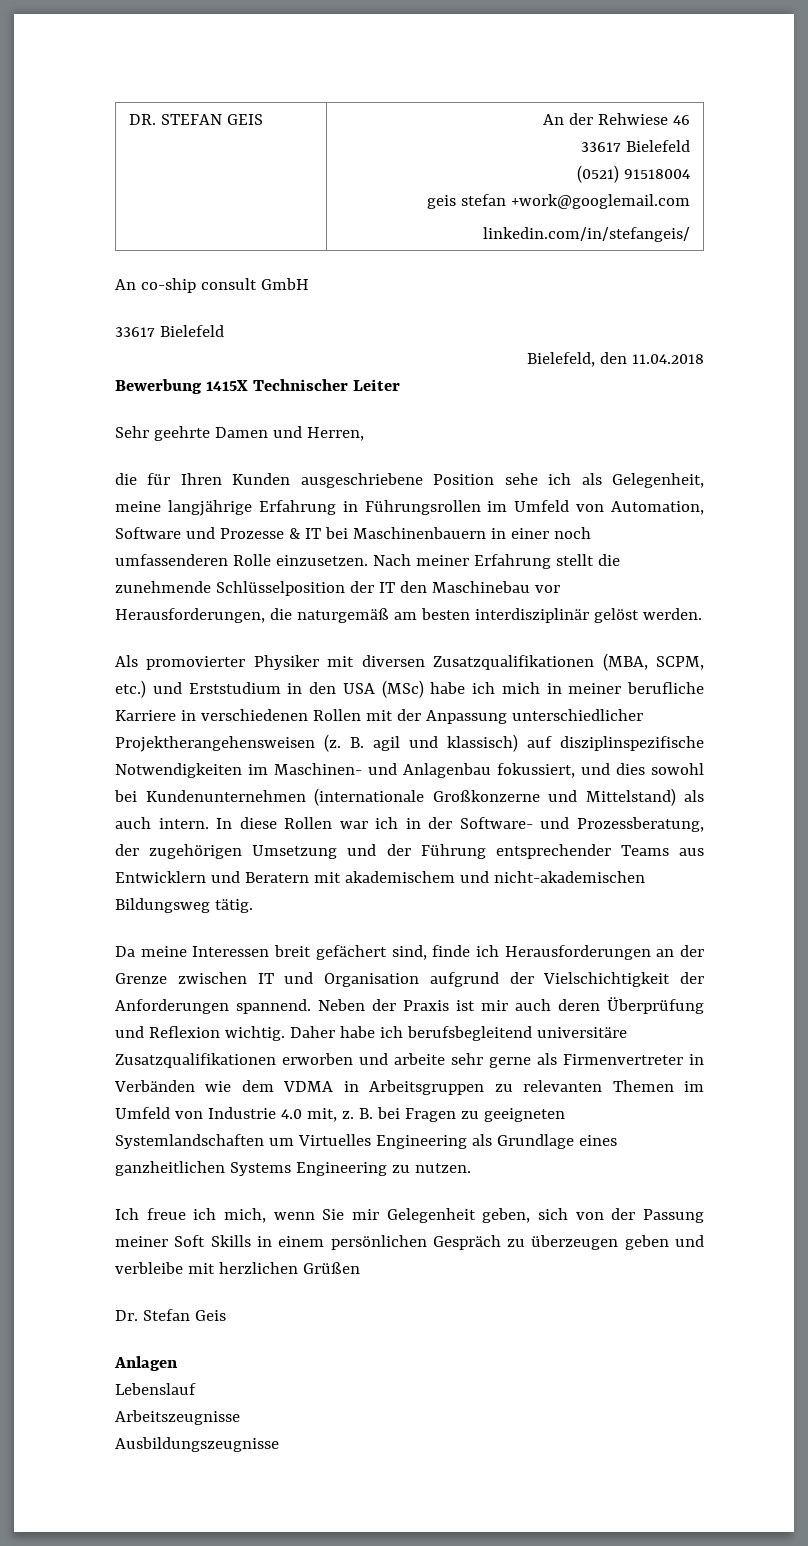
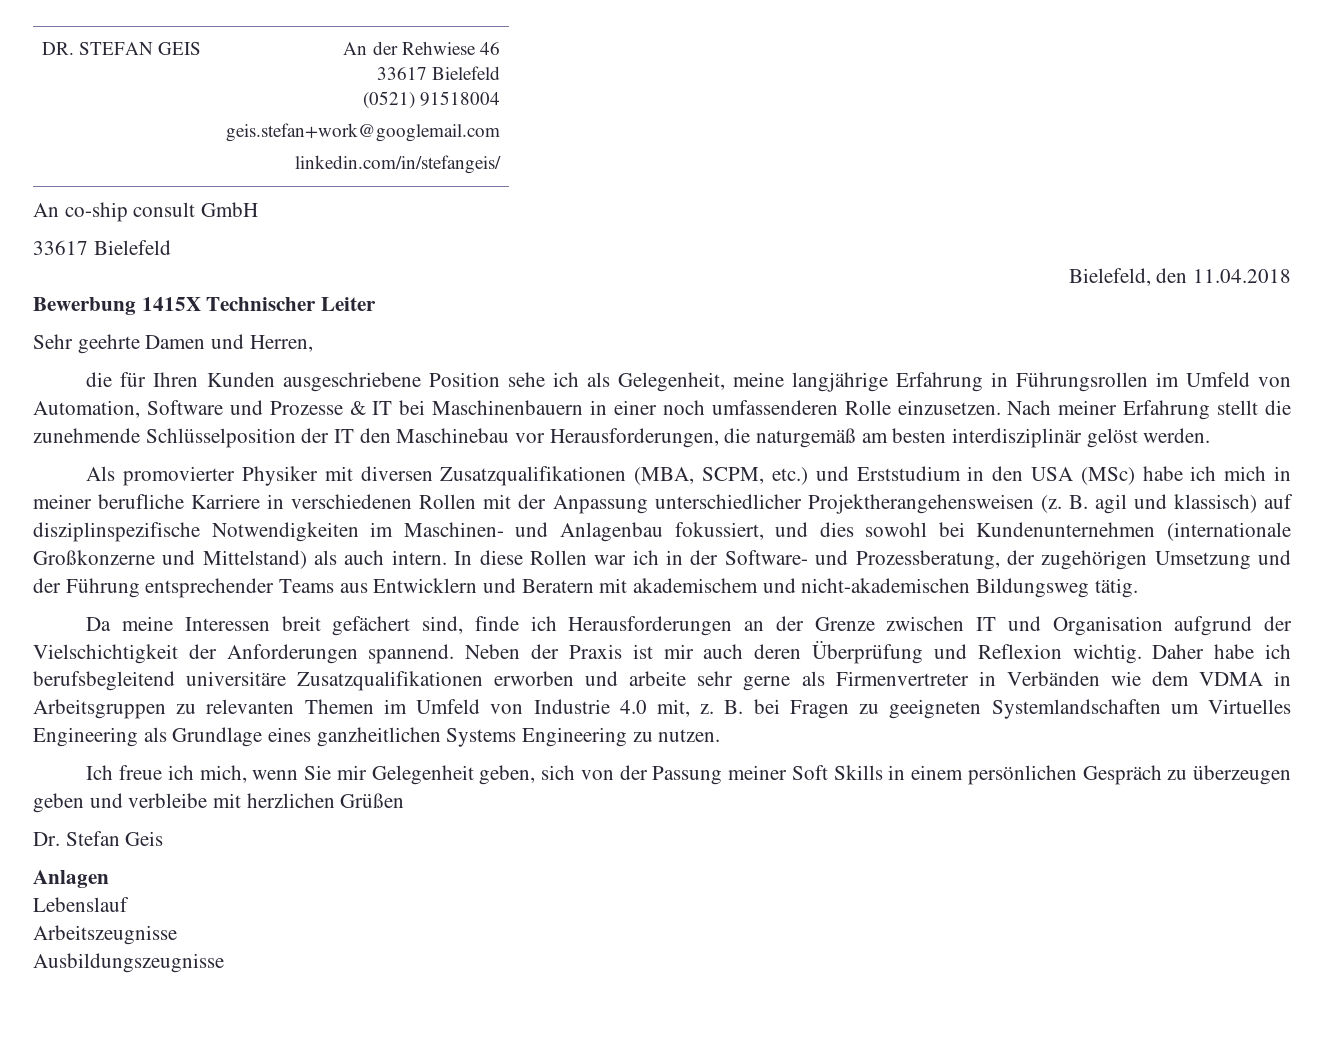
[426,194,690,209] geis stefan +work@googlemail.com -> [225,123,500,142] geis.stefan+work@googlemail.com

